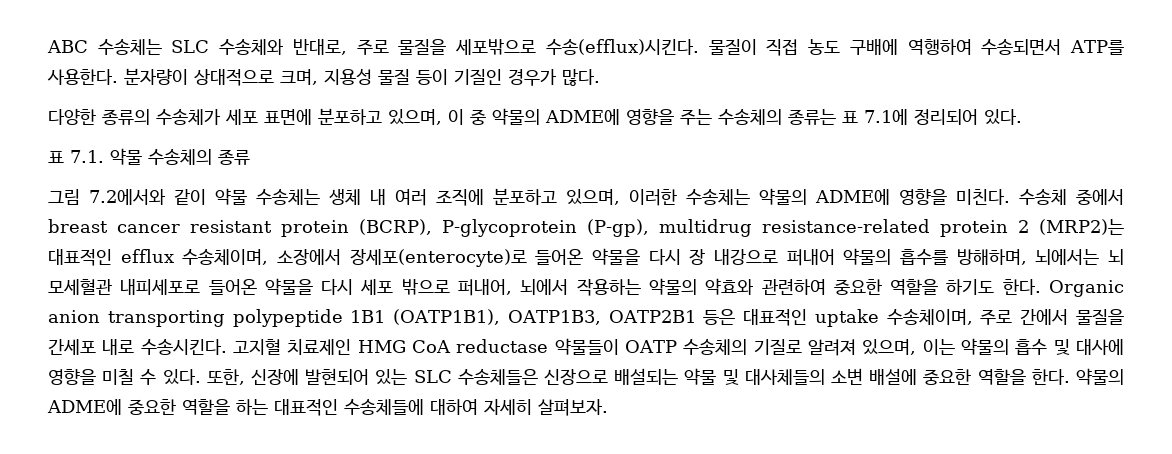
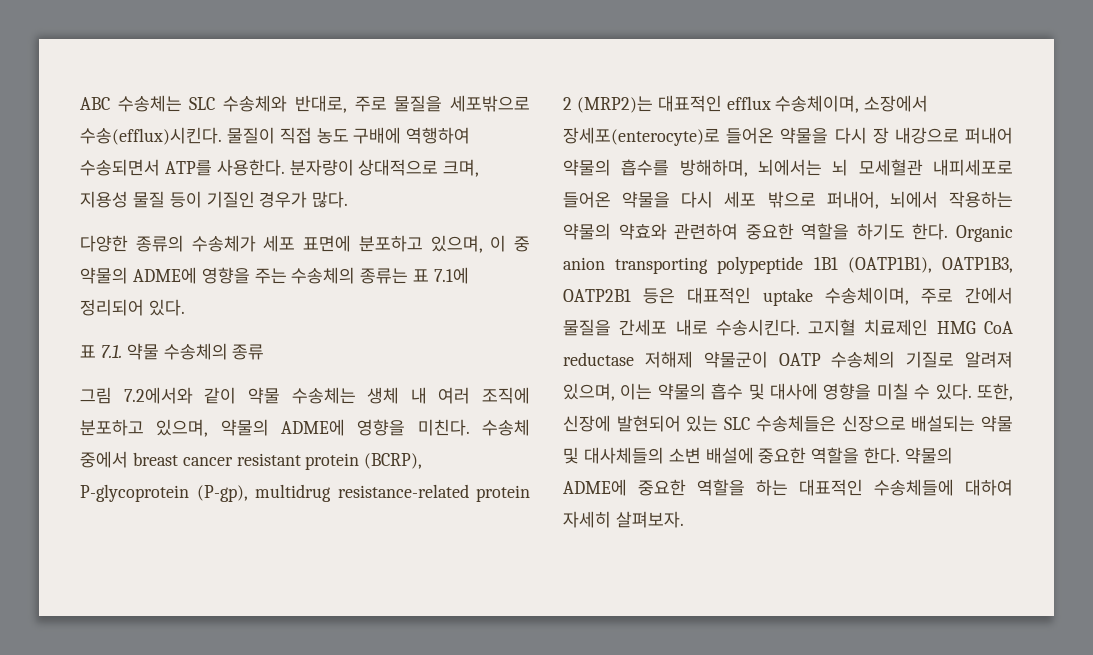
[629,189,750,206] 이러한 수송체는 -> (209, 428) none
[554,338,619,355] 약물들이 -> [644,351,768,368] 저해제 약물군이

